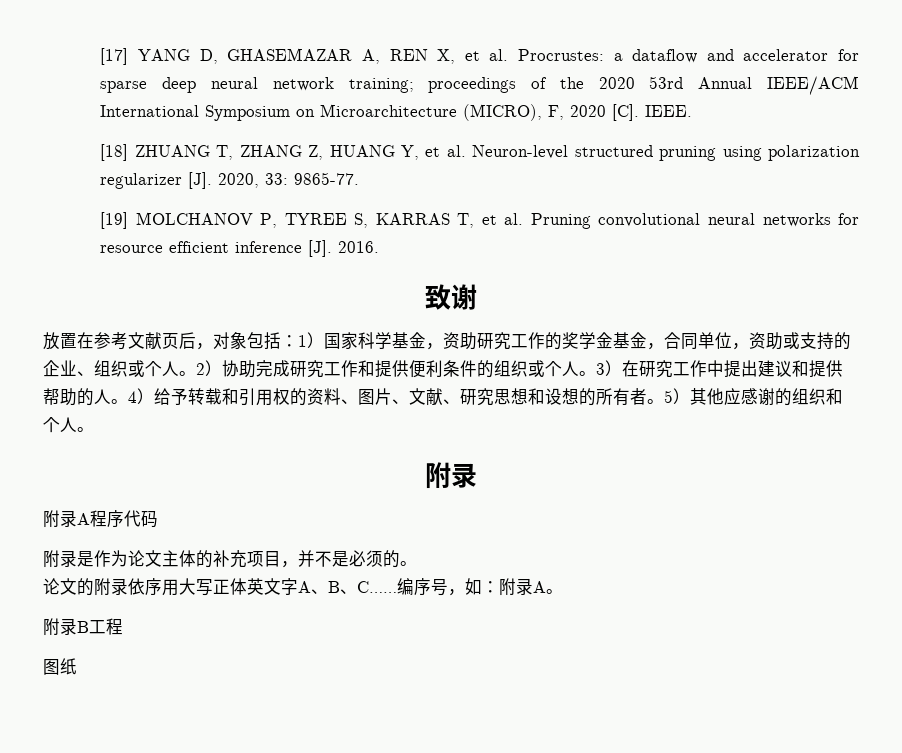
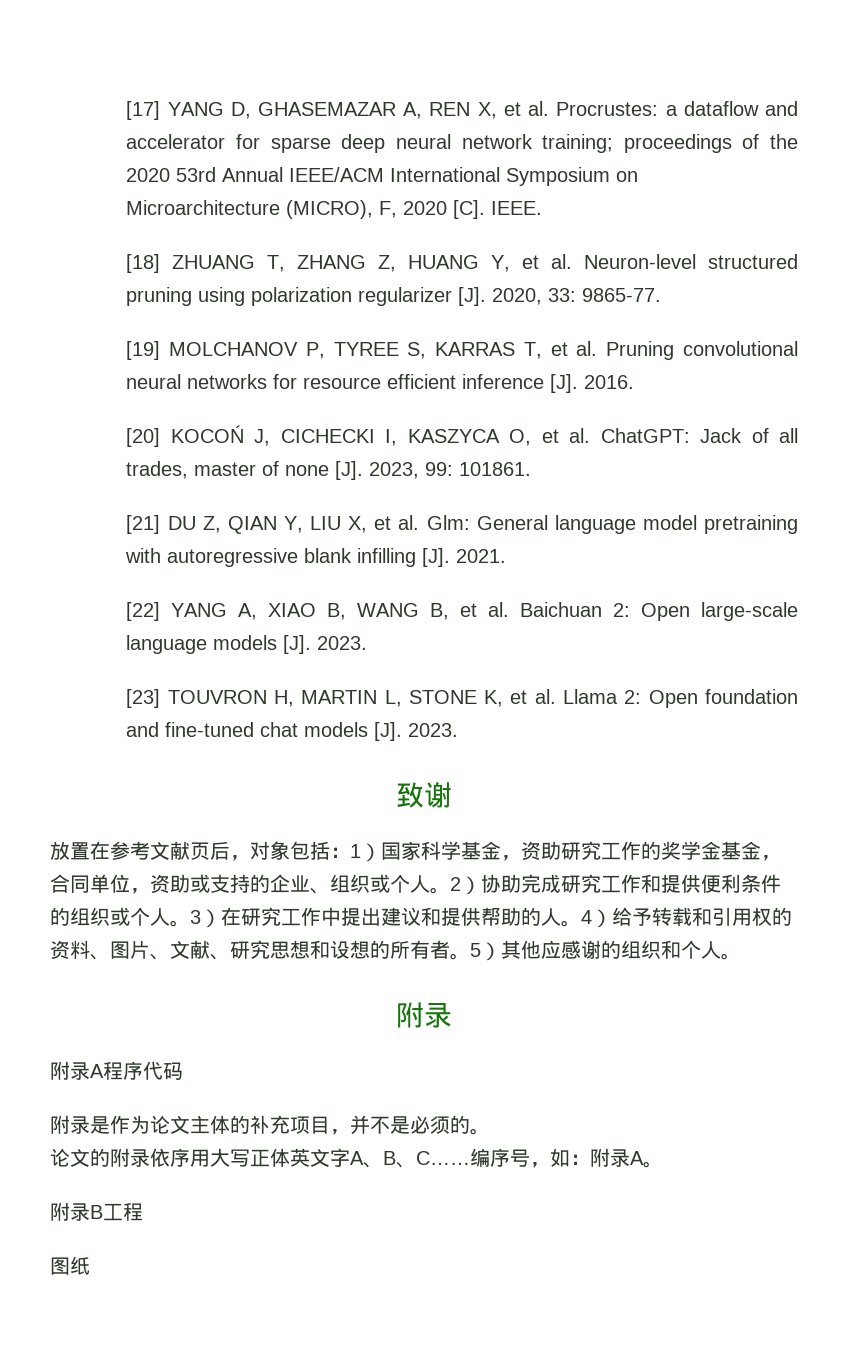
(380, 247) none -> [126,425,799,447] [126,461,532,480] [126,515,798,534] [125,548,507,567] [126,602,799,621] [126,635,368,654] [126,689,798,708] [126,722,459,741] // [20] KOCOŃ J, CICHECKI I, KASZYCA O, et al. ChatGPT: Jack of all trades, master of none [J]. 2023, 99: 101861. // [21] DU Z, QIAN Y, LIU X, et al. Glm: General language model pretraining with autoregressive blank infilling [J]. 2021. // [22] YANG A, XIAO B, WANG B, et al. Baichuan 2: Open large-scale language models [J]. 2023. // [23] TOUVRON H, MARTIN L, STONE K, et al. Llama 2: Open foundation and fine-tuned chat models [J]. 2023.

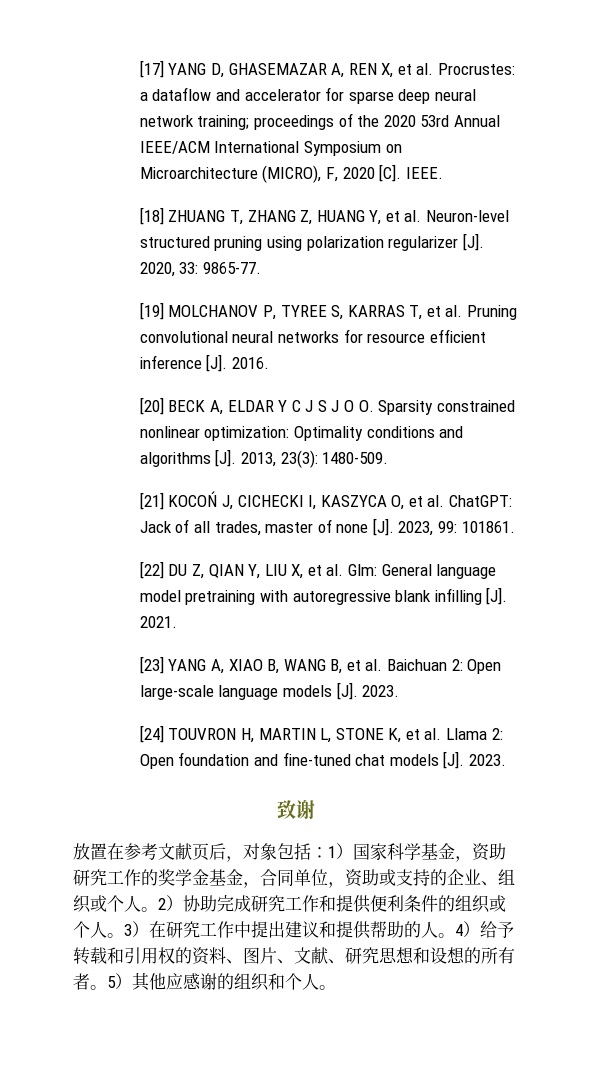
(161, 437) none -> [168,400,515,415] [139,426,464,441] [139,449,389,468] [139,492,164,510] BECK A, ELDAR Y C J S J O O. Sparsity constrained nonlinear optimization: Optimality conditions and algorithms [J]. 2013, 23(3): 1480-509. // [21]
[126,515,161,534] [21] -> [139,561,164,579] [22]
[126,602,161,621] [22] -> [139,656,164,674] [23]
[126,689,161,708] [23] -> [139,725,164,743] [24]
[396,1002,452,1028] [50,1061,183,1080] [50,1115,490,1135] [50,1148,663,1168] [50,1202,143,1221] [50,1256,90,1275] // 附录 // 附录A程序代码 // 附录是作为论文主体的补充项目，并不是必须的。 // 论文的附录依序用大写正体英文字A、B、C……编序号，如：附录A。 // 附录B工程 // 图纸 -> (336, 987) none

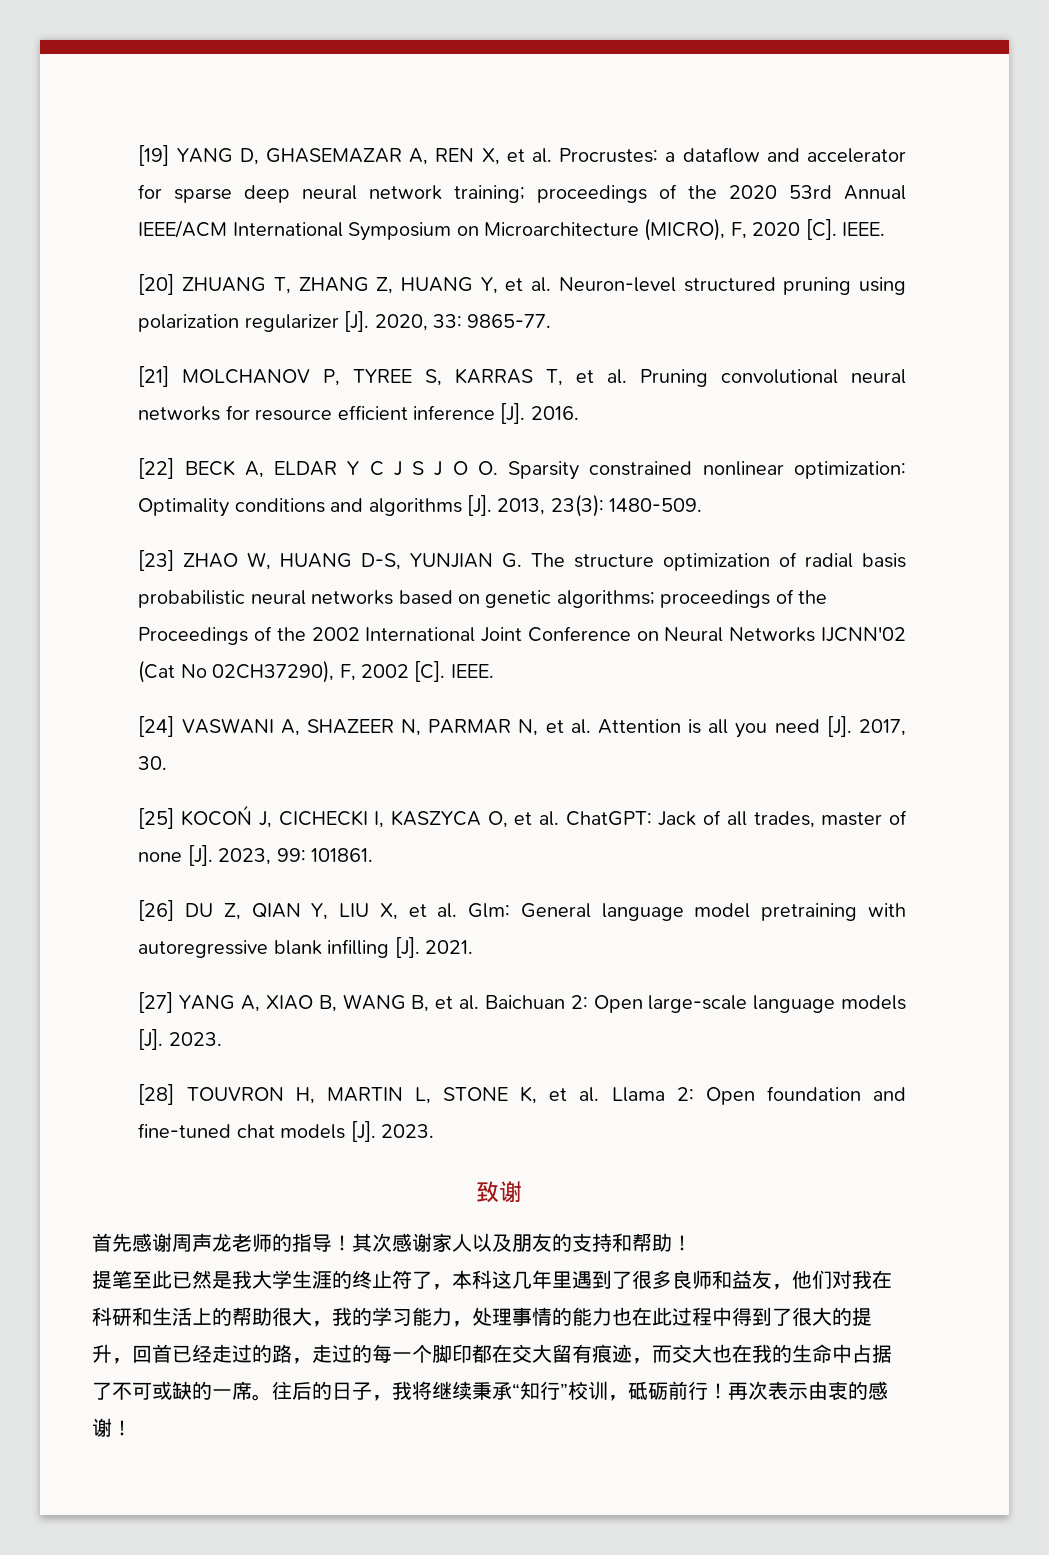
[139,60,164,78] [17] -> [138,145,170,166] [19]
[139,207,164,225] [18] -> [138,274,175,295] [20]
[139,302,164,320] [19] -> [138,366,170,387] [21]
[139,397,164,415] [20] -> [138,458,175,479] [22]
[139,492,164,510] [21] -> [138,550,906,571] [138,589,827,608] [138,626,906,645] [138,660,494,683] [138,716,906,738] [138,756,168,770] [138,808,175,829] [23] ZHAO W, HUANG D-S, YUNJIAN G. The structure optimization of radial basis probabilistic neural networks based on genetic algorithms; proceedings of the Proceedings of the 2002 International Joint Conference on Neural Networks IJCNN'02 (Cat No 02CH37290), F, 2002 [C]. IEEE. // [24] VASWANI A, SHAZEER N, PARMAR N, et al. Attention is all you need [J]. 2017, 30. // [25]
[139,561,164,579] [22] -> [138,900,175,921] [26]
[139,656,164,674] [23] -> [138,992,174,1013] [27]
[139,725,164,743] [24] -> [138,1084,175,1105] [28]
[73,843,506,862] [73,869,515,888] [73,895,506,913] [73,921,514,939] [73,947,515,965] [73,972,336,991] 放置在参考文献页后，对象包括：1）国家科学基金，资助研究工作的奖学金基金，合同单位，资助或支持的企业、组织或个人。2）协助完成研究工作和提供便利条件的组织或个人。3）在研究工作中提出建议和提供帮助的人。4）给予转载和引用权的资料、图片、文献、研究思想和设想的所有者。5）其他应感谢的组织和个人。 -> [92,1233,692,1252] [92,1270,892,1290] [92,1307,872,1327] [92,1344,892,1364] [92,1381,888,1401] [92,1418,132,1437] 首先感谢周声龙老师的指导！其次感谢家人以及朋友的支持和帮助！ // 提笔至此已然是我大学生涯的终止符了，本科这几年里遇到了很多良师和益友，他们对我在科研和生活上的帮助很大，我的学习能力，处理事情的能力也在此过程中得到了很大的提升，回首已经走过的路，走过的每一个脚印都在交大留有痕迹，而交大也在我的生命中占据了不可或缺的一席。往后的日子，我将继续秉承“知行”校训，砥砺前行！再次表示由衷的感谢！

